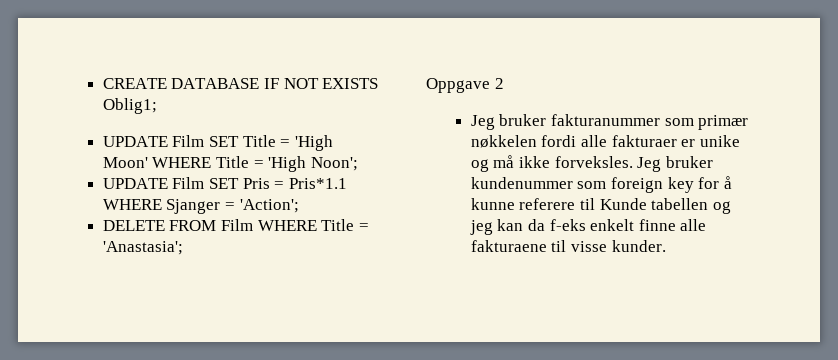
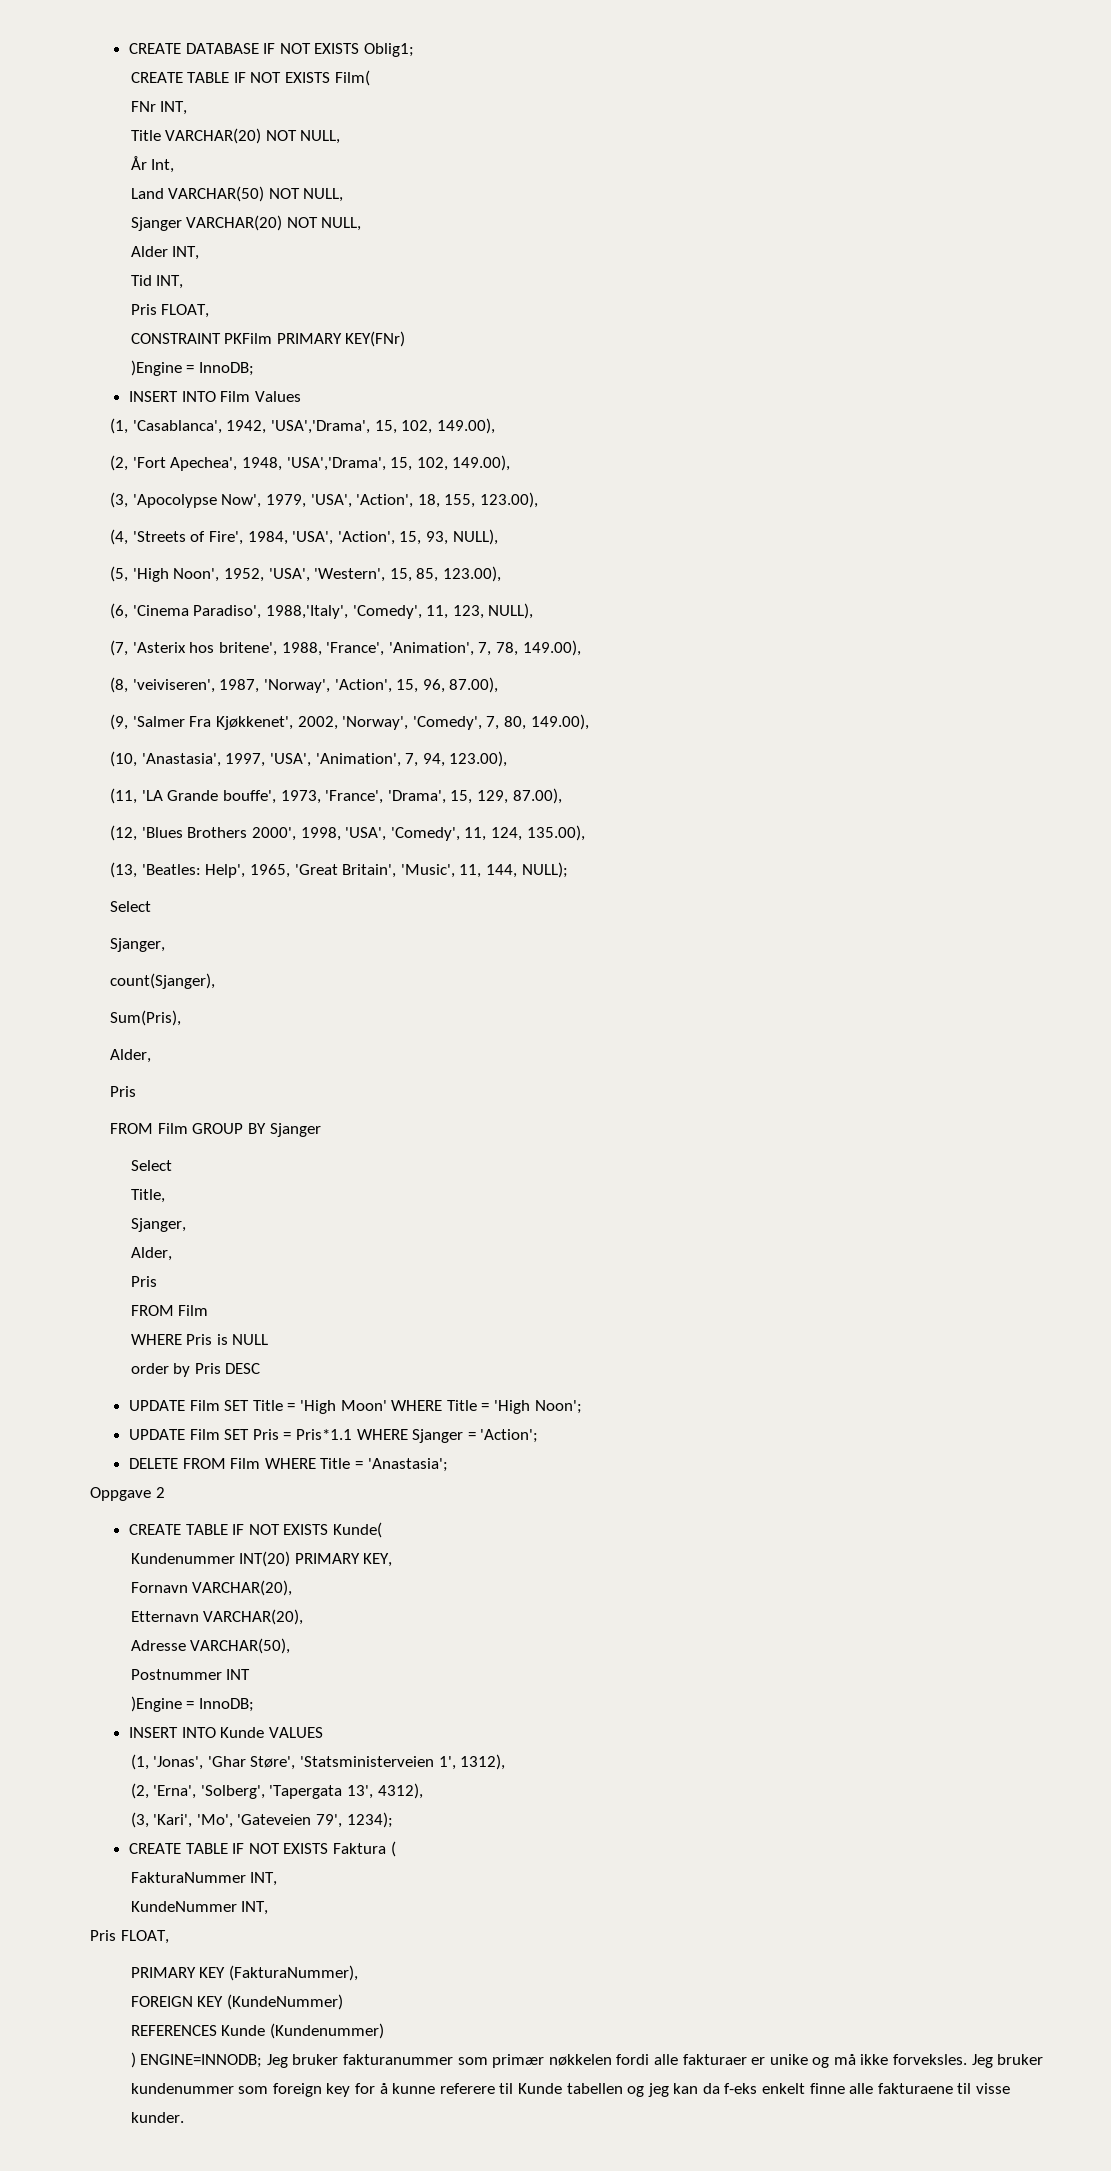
(157, 106) none -> [130,70,370,86] [130,101,188,115] [130,128,341,144] [130,156,175,173] [130,186,344,202] [130,215,362,231] [130,246,200,260] [130,275,184,289] [130,304,210,318] [130,331,406,347] [130,360,254,376] [129,391,301,402] [110,418,495,434] [110,455,511,471] [110,492,539,508] [110,529,498,545] [110,566,502,582] [110,603,534,619] [110,640,581,656] [110,677,499,693] [110,714,589,730] [110,751,508,767] [110,788,562,804] [110,825,585,841] [110,862,568,878] [110,901,152,912] [110,938,166,952] [110,973,216,989] [110,1010,182,1026] [110,1049,152,1063] [110,1086,137,1097] [110,1123,321,1137] [130,1160,172,1171] [130,1189,165,1203] [130,1218,186,1232] [130,1247,172,1261] [130,1276,157,1287] [130,1305,209,1316] [130,1334,269,1345] [130,1363,261,1377] // CREATE TABLE IF NOT EXISTS Film( // FNr INT, // Title VARCHAR(20) NOT NULL, // År Int, // Land VARCHAR(50) NOT NULL, // Sjanger VARCHAR(20) NOT NULL, // Alder INT, // Tid INT, // Pris FLOAT, // CONSTRAINT PKFilm PRIMARY KEY(FNr) // )Engine = InnoDB; // INSERT INTO Film Values // (1, 'Casablanca', 1942, 'USA','Drama', 15, 102, 149.00), // (2, 'Fort Apechea', 1948, 'USA','Drama', 15, 102, 149.00), // (3, 'Apocolypse Now', 1979, 'USA', 'Action', 18, 155, 123.00), // (4, 'Streets of Fire', 1984, 'USA', 'Action', 15, 93, NULL), // (5, 'High Noon', 1952, 'USA', 'Western', 15, 85, 123.00), // (6, 'Cinema Paradiso', 1988,'Italy', 'Comedy', 11, 123, NULL), // (7, 'Asterix hos britene', 1988, 'France', 'Animation', 7, 78, 149.00), // (8, 'veiviseren', 1987, 'Norway', 'Action', 15, 96, 87.00), // (9, 'Salmer Fra Kjøkkenet', 2002, 'Norway', 'Comedy', 7, 80, 149.00), // (10, 'Anastasia', 1997, 'USA', 'Animation', 7, 94, 123.00), // (11, 'LA Grande bouffe', 1973, 'France', 'Drama', 15, 129, 87.00), // (12, 'Blues Brothers 2000', 1998, 'USA', 'Comedy', 11, 124, 135.00), // (13, 'Beatles: Help', 1965, 'Great Britain', 'Music', 11, 144, NULL); // Select // Sjanger, // count(Sjanger), // Sum(Pris), // Alder, // Pris // FROM Film GROUP BY Sjanger // Select // Title, // Sjanger, // Alder, // Pris // FROM Film // WHERE Pris is NULL // order by Pris DESC
(504, 83) none -> [129,1522,382,1538] [130,1551,393,1567] [130,1580,293,1596] [130,1609,304,1625] [130,1638,291,1654] [130,1669,251,1680] [130,1696,254,1712] [129,1727,323,1738] [130,1754,506,1770] [130,1783,423,1799] [130,1812,393,1828] [129,1841,396,1857] [130,1872,278,1886] [130,1901,269,1915] [90,1930,169,1944] [130,1965,358,1981] [130,1994,343,2010] [130,2023,384,2039] [130,2052,263,2068] CREATE TABLE IF NOT EXISTS Kunde( // Kundenummer INT(20) PRIMARY KEY, // Fornavn VARCHAR(20), // Etternavn VARCHAR(20), // Adresse VARCHAR(50), // Postnummer INT // )Engine = InnoDB; // INSERT INTO Kunde VALUES // (1, 'Jonas', 'Ghar Støre', 'Statsministerveien 1', 1312), // (2, 'Erna', 'Solberg', 'Tapergata 13', 4312), // (3, 'Kari', 'Mo', 'Gateveien 79', 1234); // CREATE TABLE IF NOT EXISTS Faktura ( // FakturaNummer INT, // KundeNummer INT, // Pris FLOAT, // PRIMARY KEY (FakturaNummer), // FOREIGN KEY (KundeNummer) // REFERENCES Kunde (Kundenummer) // ) ENGINE=INNODB;

